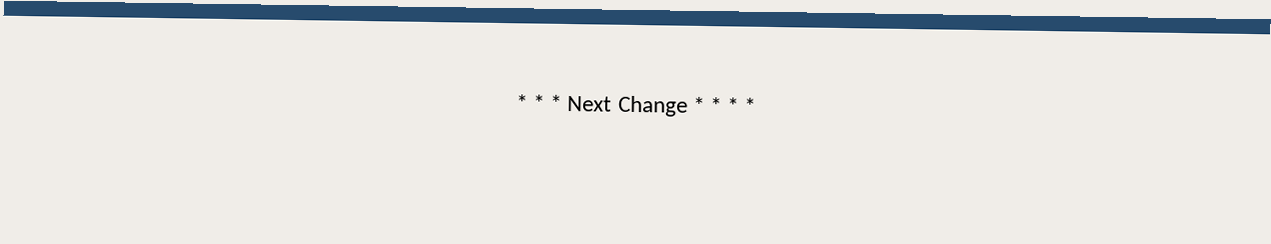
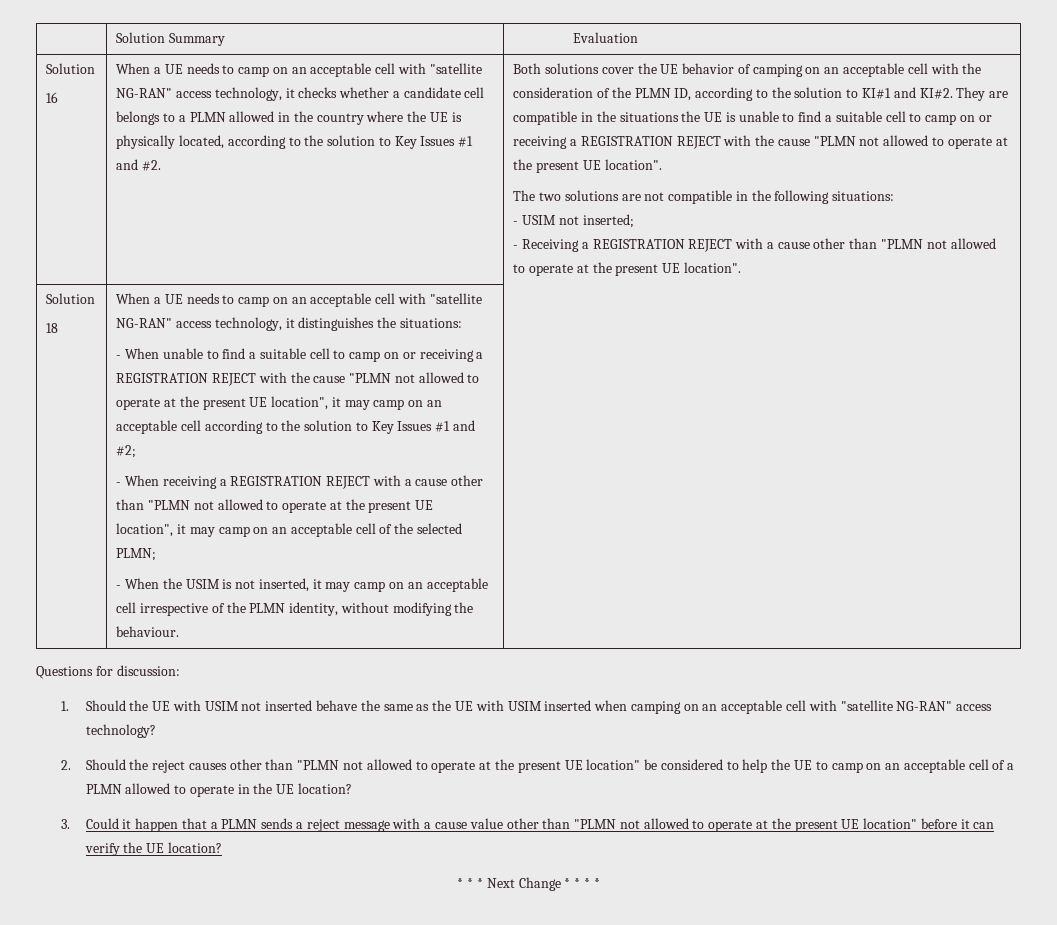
(515, 102) none -> [116,32,225,46] [572,32,638,43] [46,63,96,74] [46,92,59,103] [116,63,482,77] [116,87,485,101] [116,111,462,125] [116,135,474,149] [116,159,161,171] [513,63,982,77] [513,87,1009,101] [513,111,992,125] [513,135,1008,149] [513,159,662,173] [513,190,895,204] [513,214,634,228] [513,238,996,252] [513,262,741,276] [46,293,96,304] [46,323,59,333] [116,293,482,307] [116,317,462,331] [116,348,484,362] [116,372,480,386] [116,396,443,410] [116,420,476,434] [116,445,137,458] [116,475,484,489] [116,499,434,513] [116,523,463,537] [116,548,157,561] [116,578,488,592] [116,602,474,616] [116,626,180,637] [36,665,180,679] [60,700,993,714] [85,724,156,738] [60,759,1015,773] [85,783,353,797] [60,818,995,832] [84,842,222,856] | Solution Summary | Evaluation // Solution // 16 | When a UE needs to camp on an acceptable cell with "satellite NG-RAN" access technology, it checks whether a candidate cell belongs to a PLMN allowed in the country where the UE is physically located, according to the solution to Key Issues #1 and #2. | Both solutions cover the UE behavior of camping on an acceptable cell with the consideration of the PLMN ID, according to the solution to KI#1 and KI#2. They are compatible in the situations the UE is unable to find a suitable cell to camp on or receiving a REGISTRATION REJECT with the cause "PLMN not allowed to operate at the present UE location". // The two solutions are not compatible in the following situations: // - USIM not inserted; // - Receiving a REGISTRATION REJECT with a cause other than "PLMN not allowed to operate at the present UE location". // Solution // 18 | When a UE needs to camp on an acceptable cell with "satellite NG-RAN" access technology, it distinguishes the situations: // - When unable to find a suitable cell to camp on or receiving a REGISTRATION REJECT with the cause "PLMN not allowed to operate at the present UE location", it may camp on an acceptable cell according to the solution to Key Issues #1 and #2; // - When receiving a REGISTRATION REJECT with a cause other than "PLMN not allowed to operate at the present UE location", it may camp on an acceptable cell of the selected PLMN; // - When the USIM is not inserted, it may camp on an acceptable cell irrespective of the PLMN identity, without modifying the behaviour. | // Questions for discussion: // 1. Should the UE with USIM not inserted behave the same as the UE with USIM inserted when camping on an acceptable cell with "satellite NG-RAN" access technology? // 2. Should the reject causes other than "PLMN not allowed to operate at the present UE location" be considered to help the UE to camp on an acceptable cell of a PLMN allowed to operate in the UE location? // 3. Could it happen that a PLMN sends a reject message with a cause value other than "PLMN not allowed to operate at the present UE location" before it can verify the UE location? //

